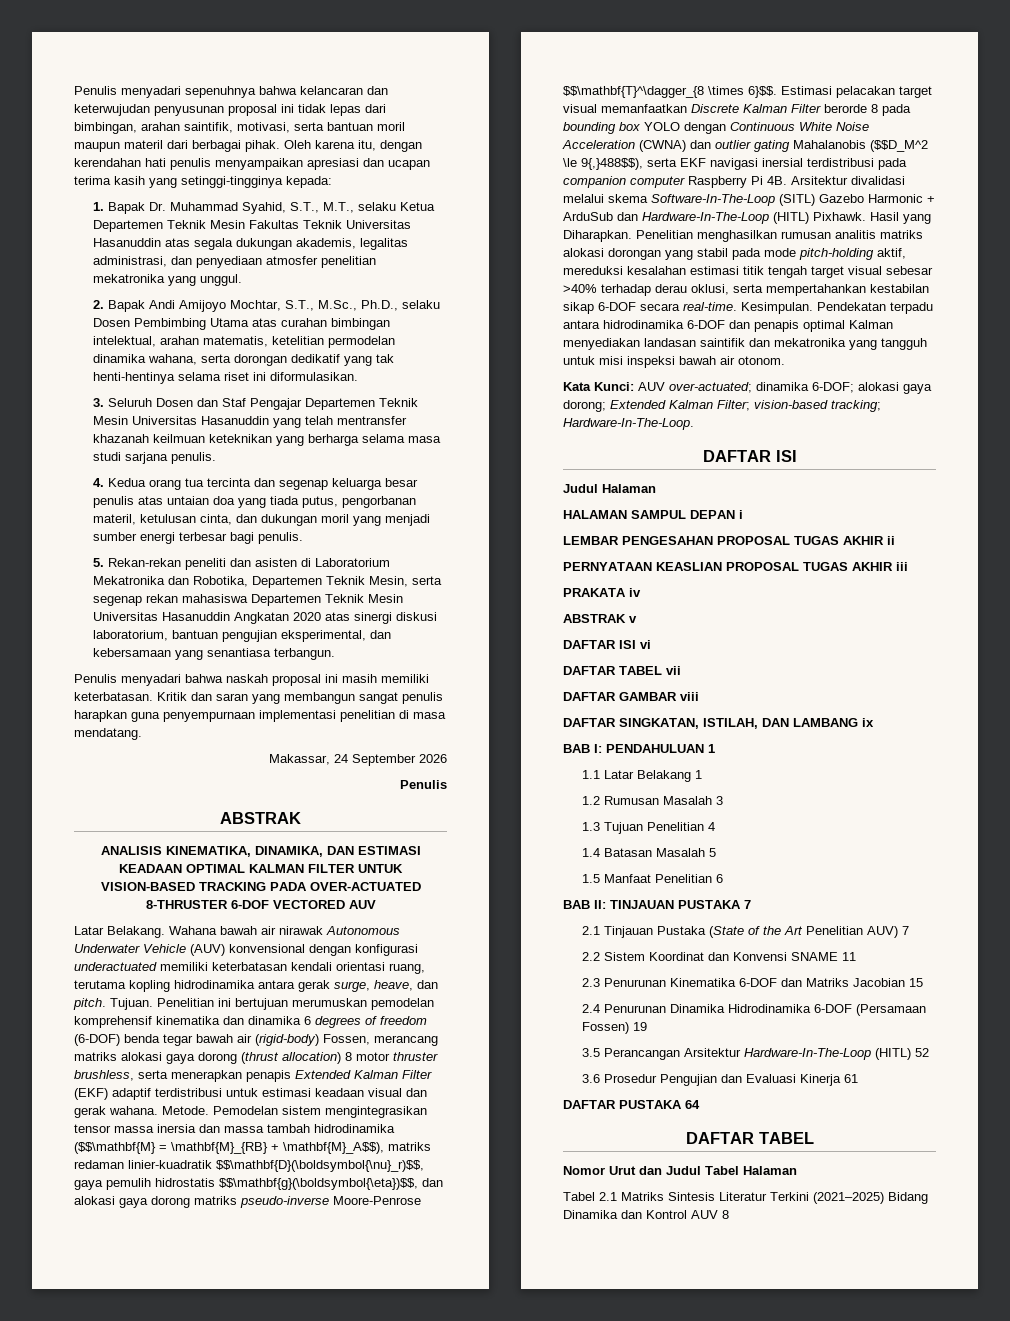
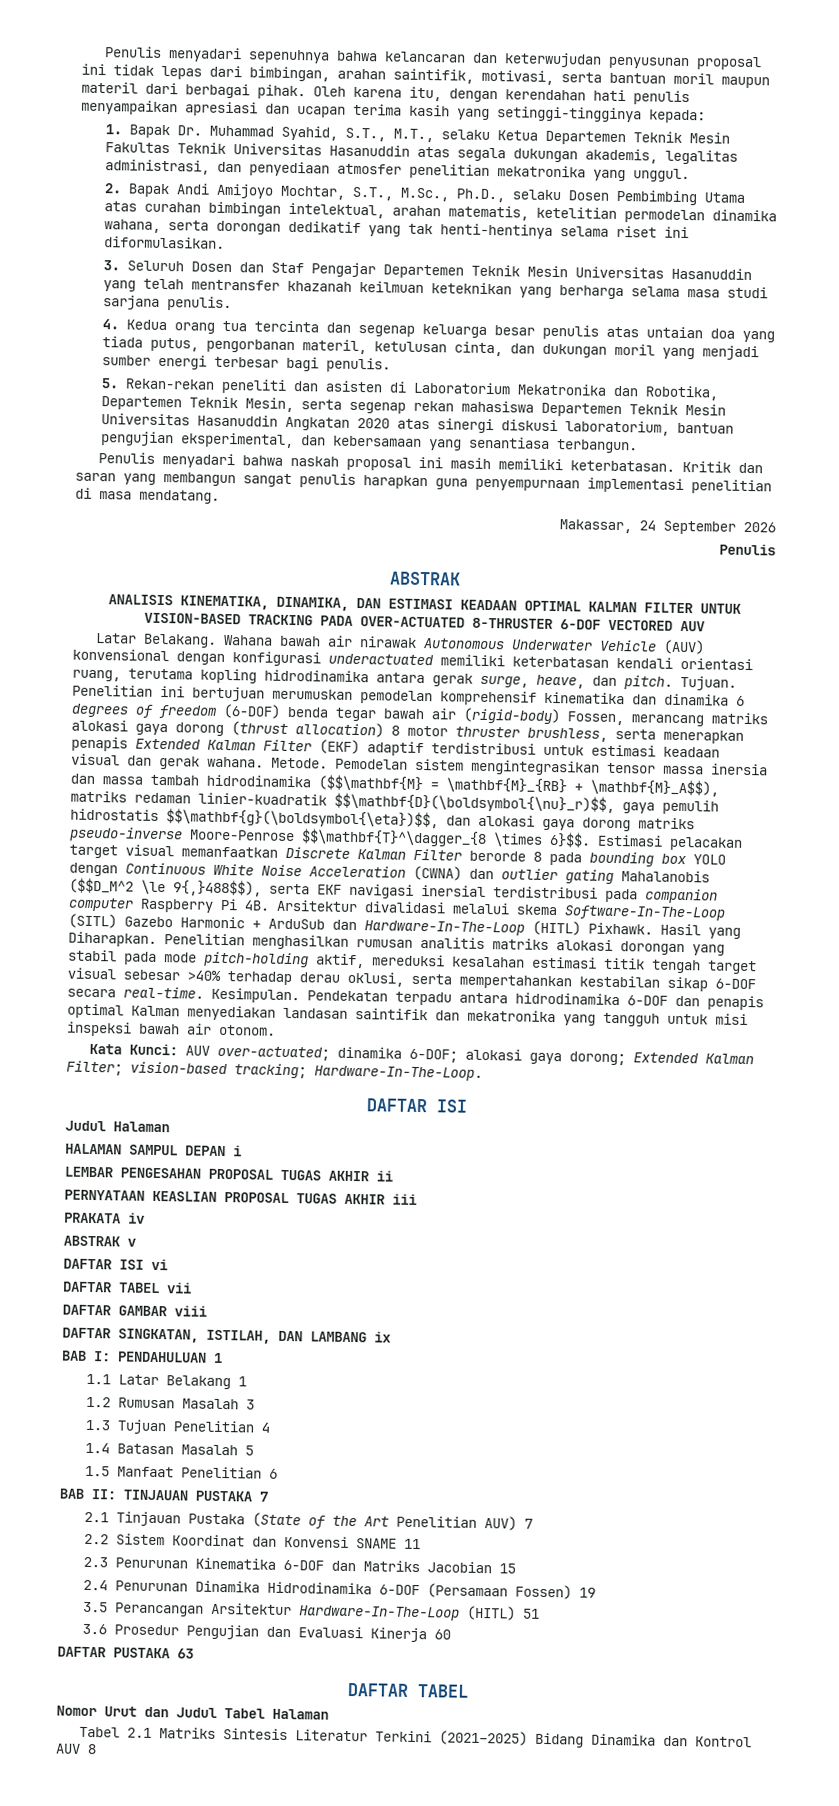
[914,1048,929,1057] 52 -> [522,1608,540,1619] 51
[843,1074,858,1083] 61 -> [433,1629,451,1640] 60
[685,1100,700,1109] 64 -> [177,1648,194,1659] 63

